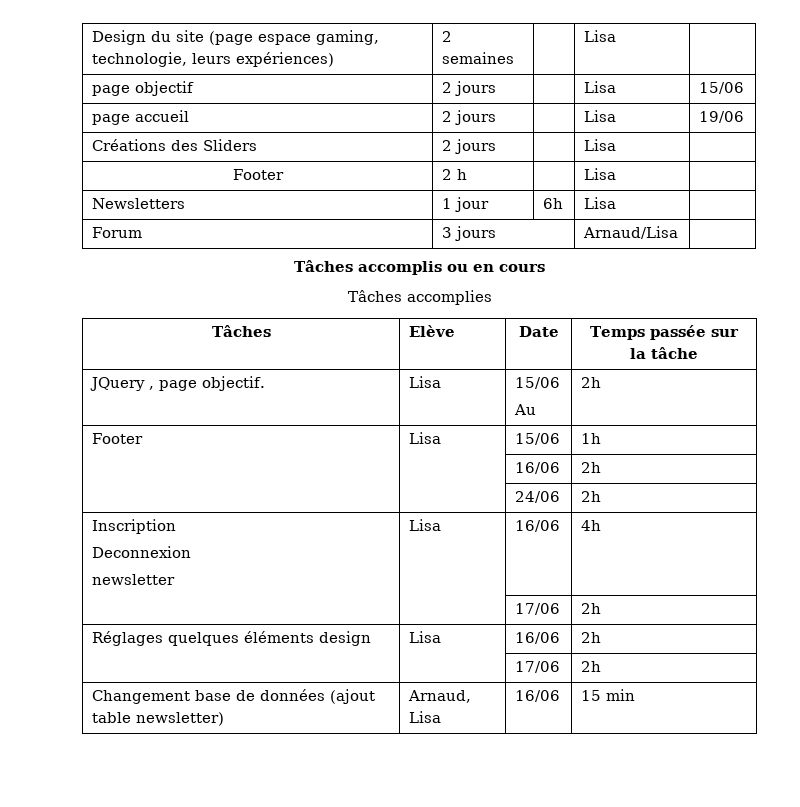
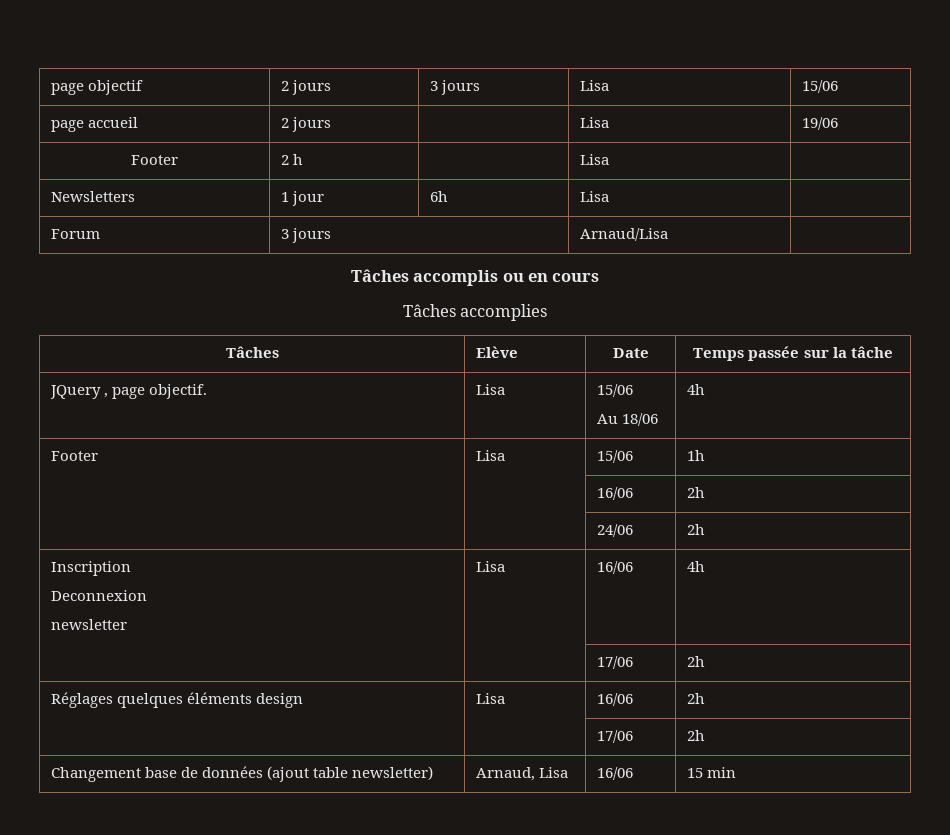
[92,30,380,45] [92,52,335,67] [442,31,453,42] [442,52,515,64] [584,30,617,42] Design du site (page espace gaming, technologie, leurs expériences) | 2 semaines | | Lisa | // -> (51, 89) none
(497, 88) none -> [430,80,481,95] 3 jours
[92,139,258,151] [442,139,497,154] [584,139,617,151] // Créations des Sliders | 2 jours | | Lisa | -> (839, 123) none
[581,377,602,388] | 2h -> [622,413,659,426] [687,384,706,395] 18/06 | 4h

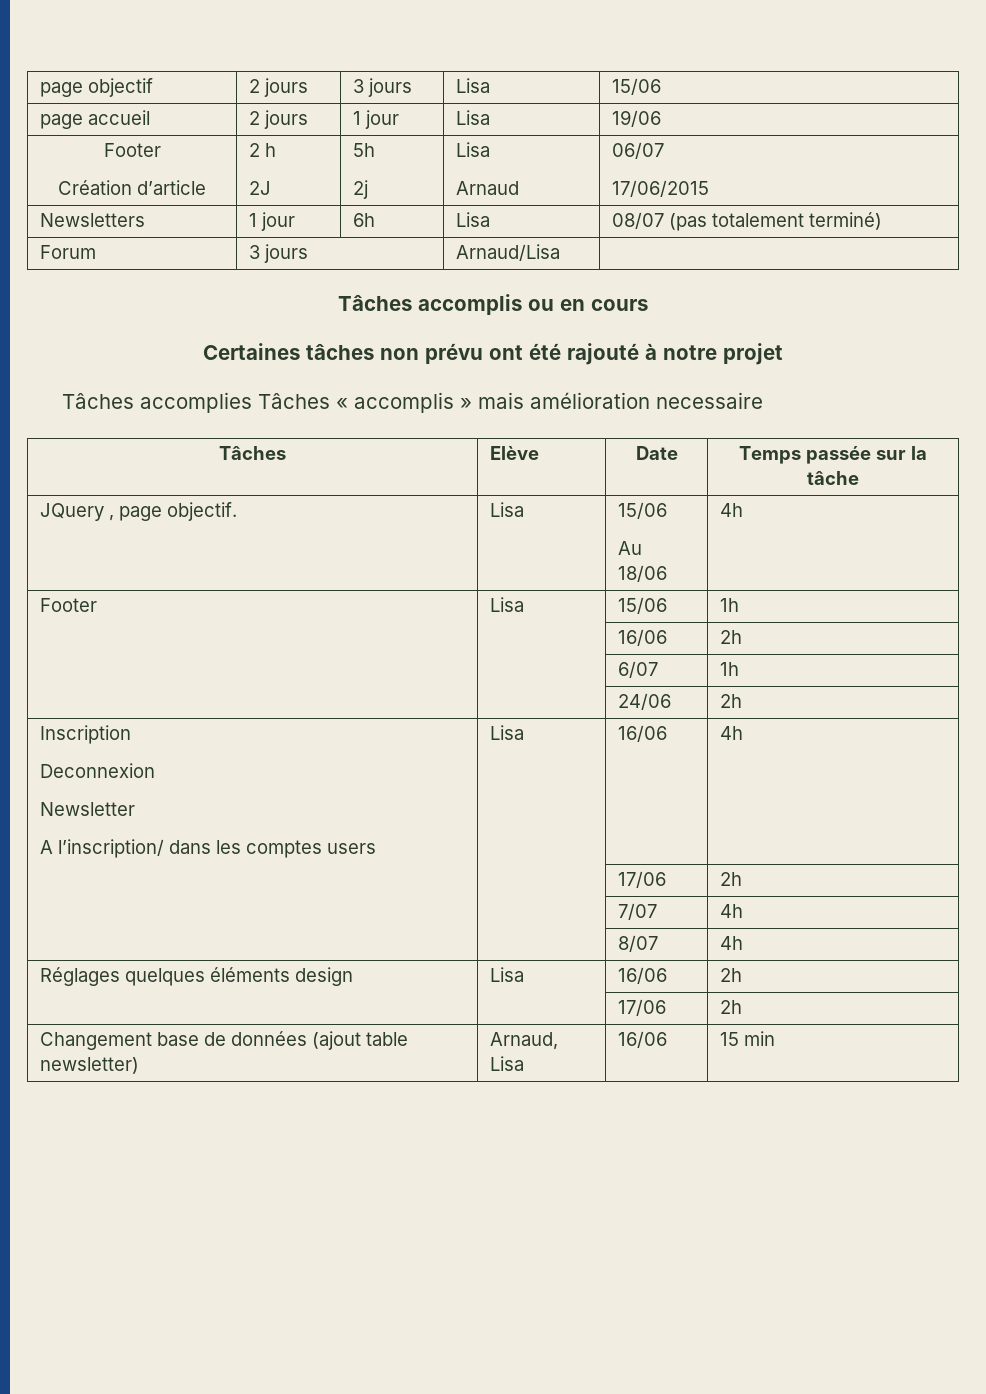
(332, 124) none -> [352,110,399,129] 1 jour
(178, 160) none -> [58,180,206,195] // Création d’article
[580,154,610,165] | | Lisa | -> [248,181,271,195] [352,143,375,157] [352,180,368,199] [455,142,490,157] [455,181,519,195] [611,142,664,159] [611,180,709,197] // 2J | 5h // 2j | Lisa // Arnaud | 06/07 // 17/06/2015
(610, 196) none -> [611,212,882,231] 08/07 (pas totalement terminé)
[402,304,548,321] Tâches accomplies -> [203,343,783,365] [62,392,764,413] Certaines tâches non prévu ont été rajouté à notre projet // Tâches accomplies Tâches « accomplis » mais amélioration necessaire
(706, 492) none -> [617,661,658,678] [719,662,739,676] // | | 6/07 | 1h
[51,619,128,630] newsletter -> [39,802,135,816] [39,839,376,858] Newsletter // A l’inscription/ dans les comptes users
(706, 661) none -> [617,903,657,920] [719,904,743,918] [617,935,658,952] [719,936,743,950] // | | 7/07 | 4h // | | 8/07 | 4h

